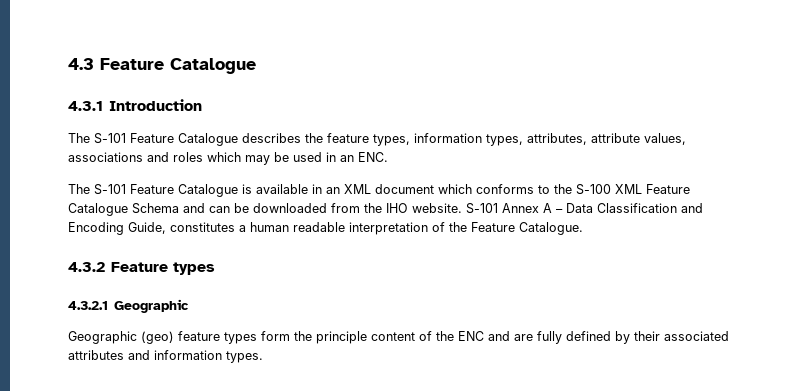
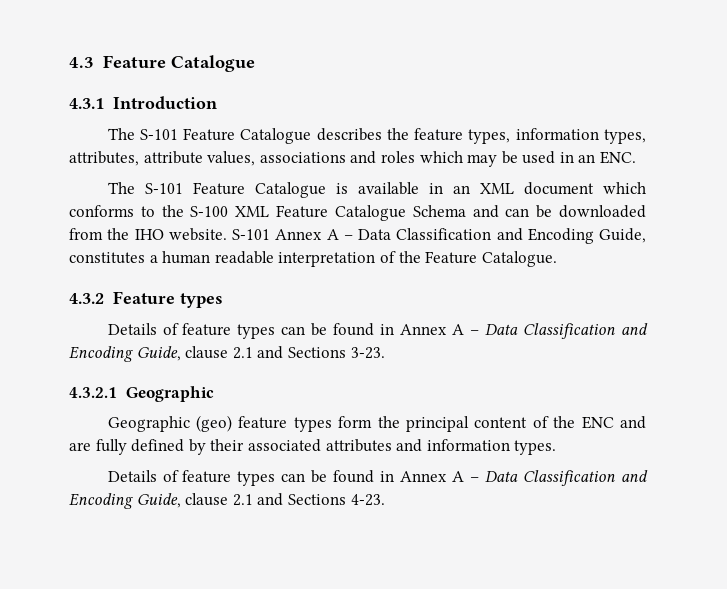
(216, 268) none -> [107,323,648,339] [69,346,385,362] // Details of feature types can be found in Annex A – Data Classification and Encoding Guide, clause 2.1 and Sections 3-23.
[316,331,367,344] principle -> [405,416,469,432] principal
(263, 357) none -> [107,470,648,486] [69,493,385,509] // Details of feature types can be found in Annex A – Data Classification and Encoding Guide, clause 2.1 and Sections 4-23.

